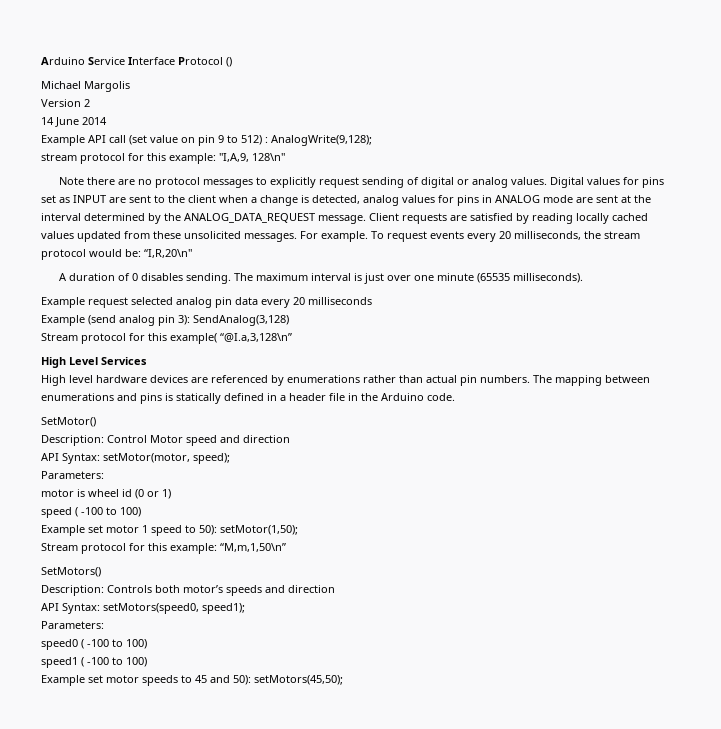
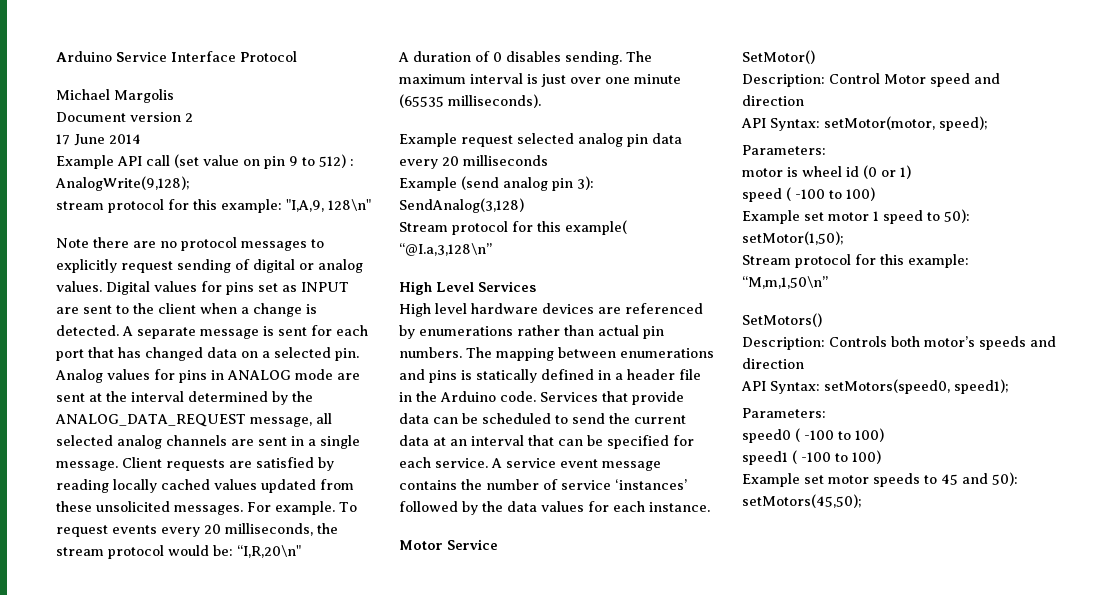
[226,57,232,67] () -> (297, 56) none
[41,99,81,107] Version -> [56,112,181,122] Document version
[41,117,54,125] 14 -> [56,134,70,145] 17
[312,195,399,206] detected, analog -> [56,325,368,339] [56,347,359,361] [55,369,103,383] detected. A separate message is sent for each port that has changed data on a selected pin. Analog
(315, 218) none -> [250,413,332,427] [56,435,360,449] message, all selected analog channels are sent in a single
(455, 397) none -> [540,391,684,405] [399,413,686,424] [399,435,694,449] [399,457,661,471] [399,479,687,490] [399,501,710,515] [399,539,498,550] Services that provide data can be scheduled to send the current data at an interval that can be specified for each service. A service event message contains the number of service ‘instances’ followed by the data values for each instance. // Motor Service

